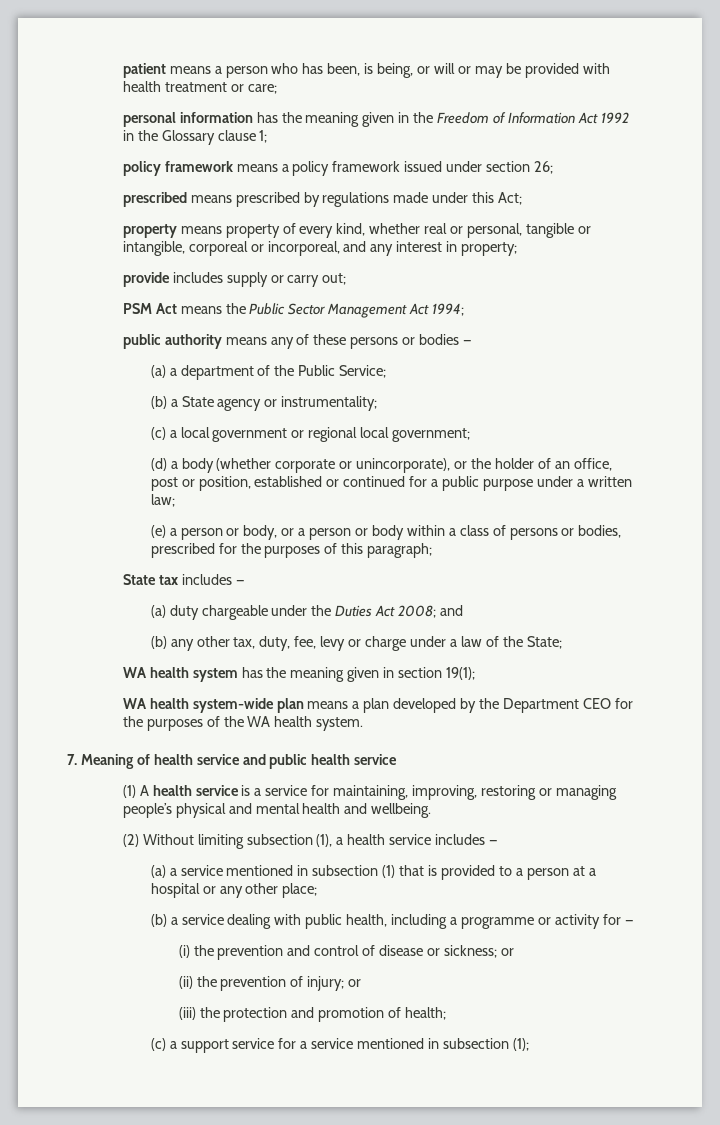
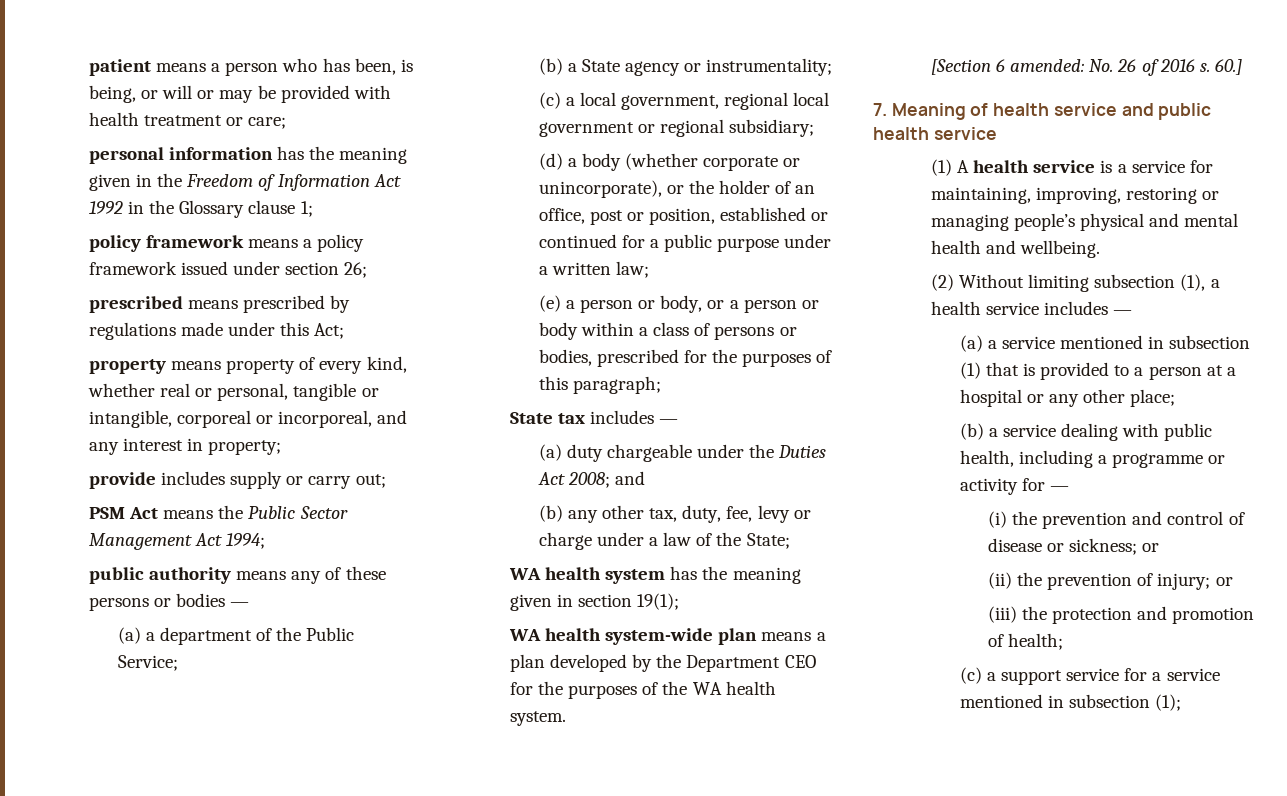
(210, 432) none -> [621,92,830,110] government, regional local
[360,427,471,442] local government; -> [729,119,815,137] subsidiary;
(364, 724) none -> [930,59,1242,76] // [Section 6 amended: No. 26 of 2016 s. 60.]

